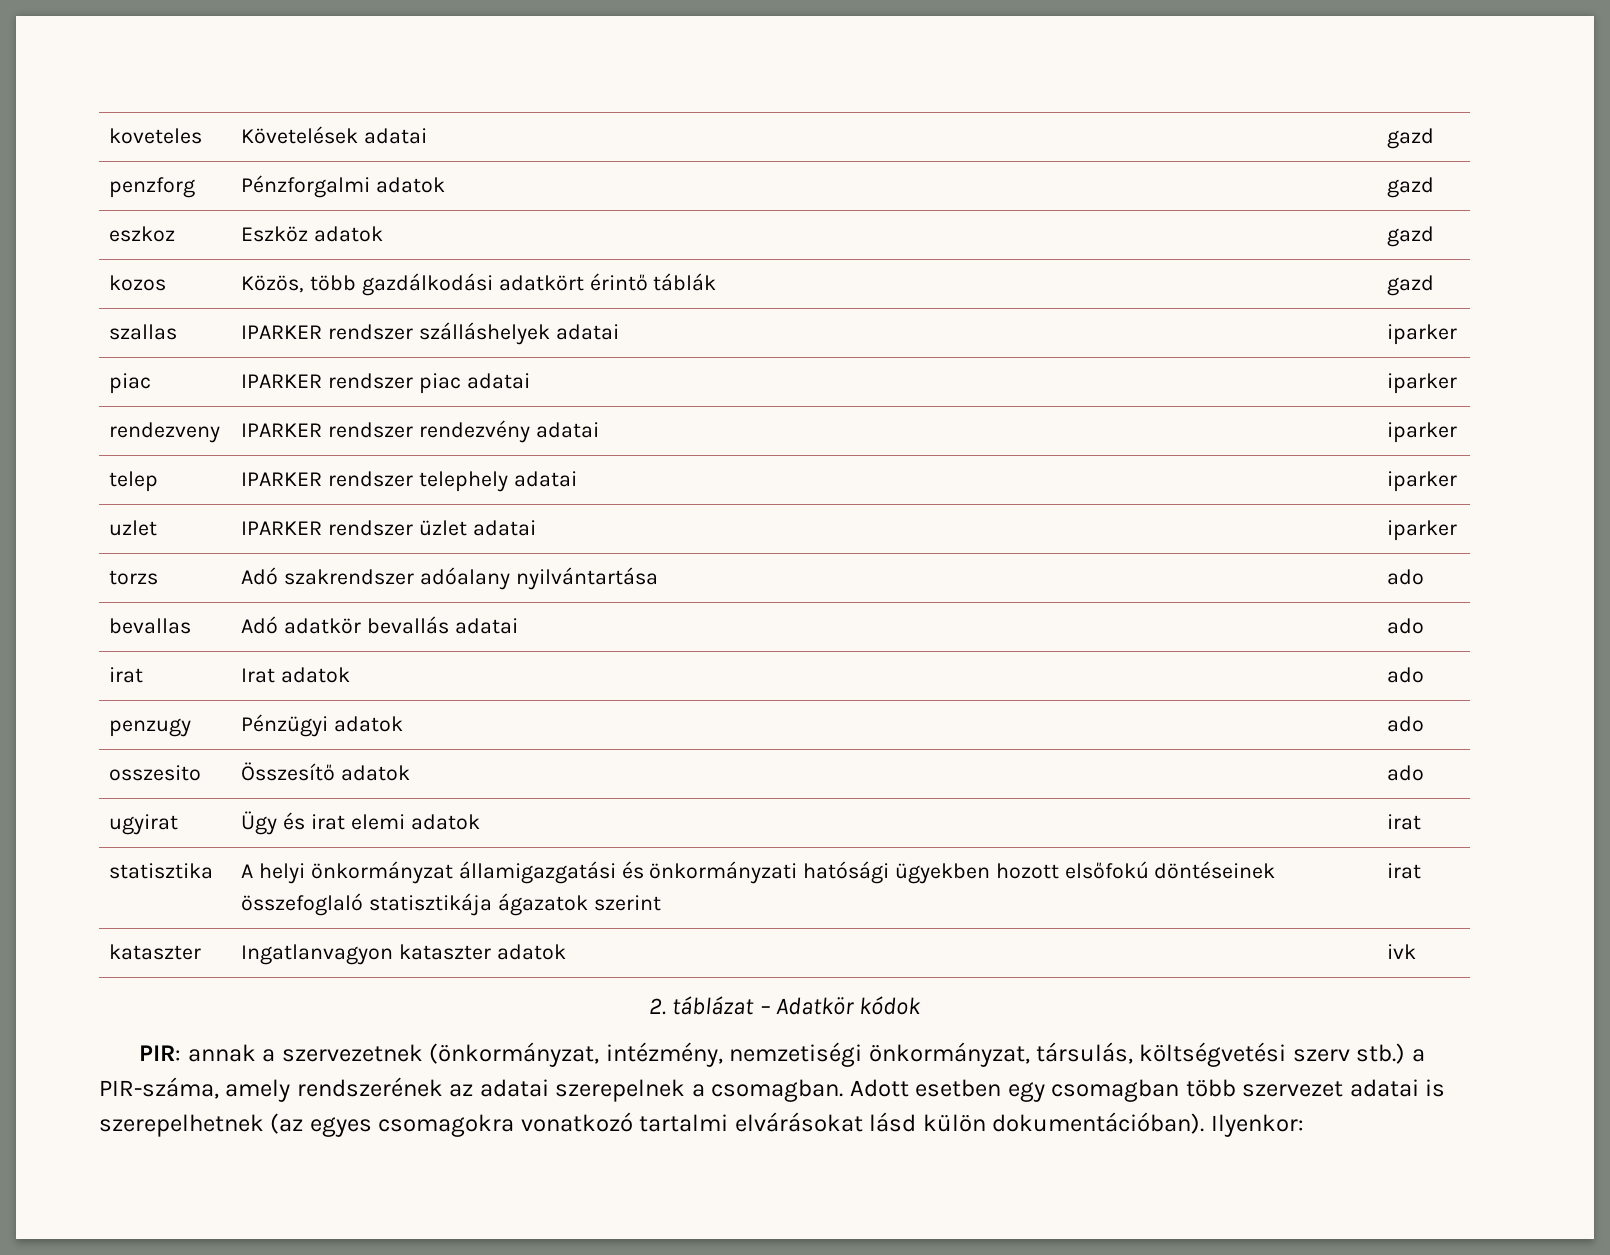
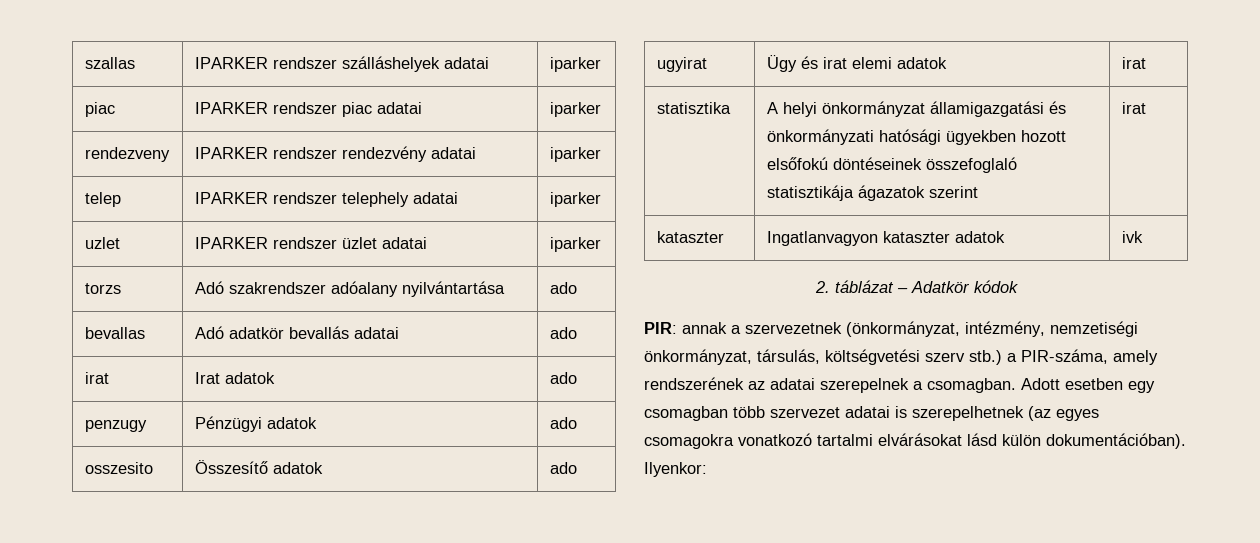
[109,128,203,144] [241,126,428,144] [1387,128,1435,149] [109,177,196,198] [241,175,446,198] [1387,177,1435,198] [109,226,176,242] [241,226,384,242] [1387,226,1435,247] [109,275,167,291] [241,273,717,296] [1387,275,1435,296] koveteles | Követelések adatai | gazd // penzforg | Pénzforgalmi adatok | gazd // eszkoz | Eszköz adatok | gazd // kozos | Közös, több gazdálkodási adatkört érintő táblák | gazd // -> (84, 63) none

